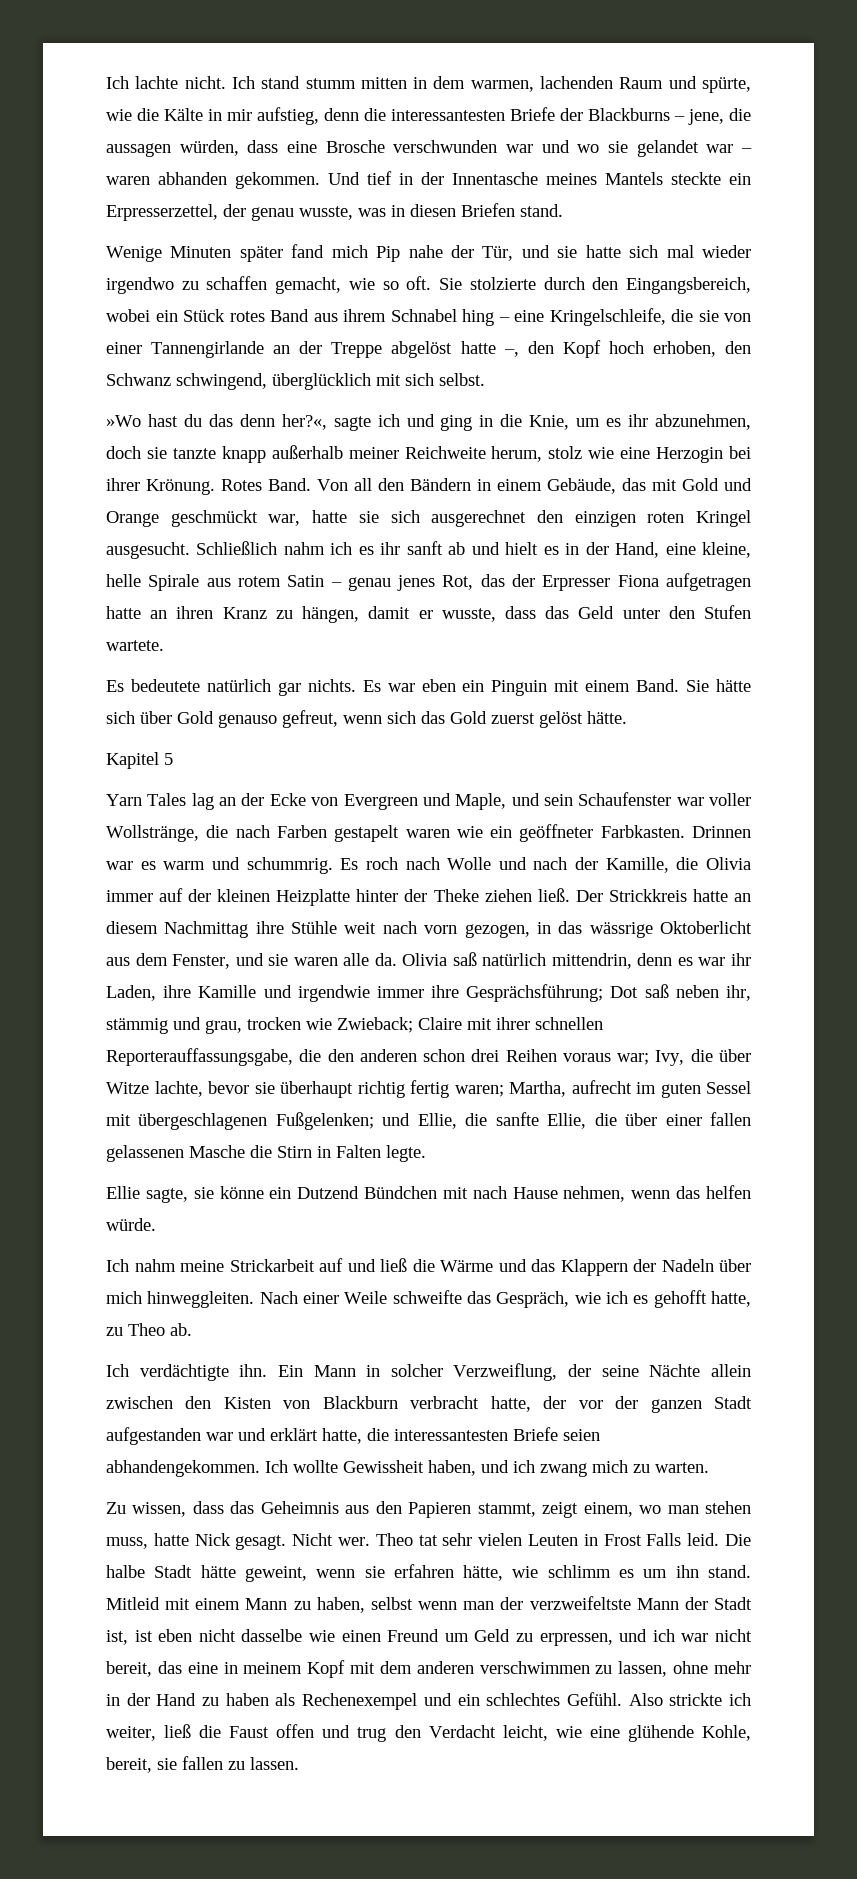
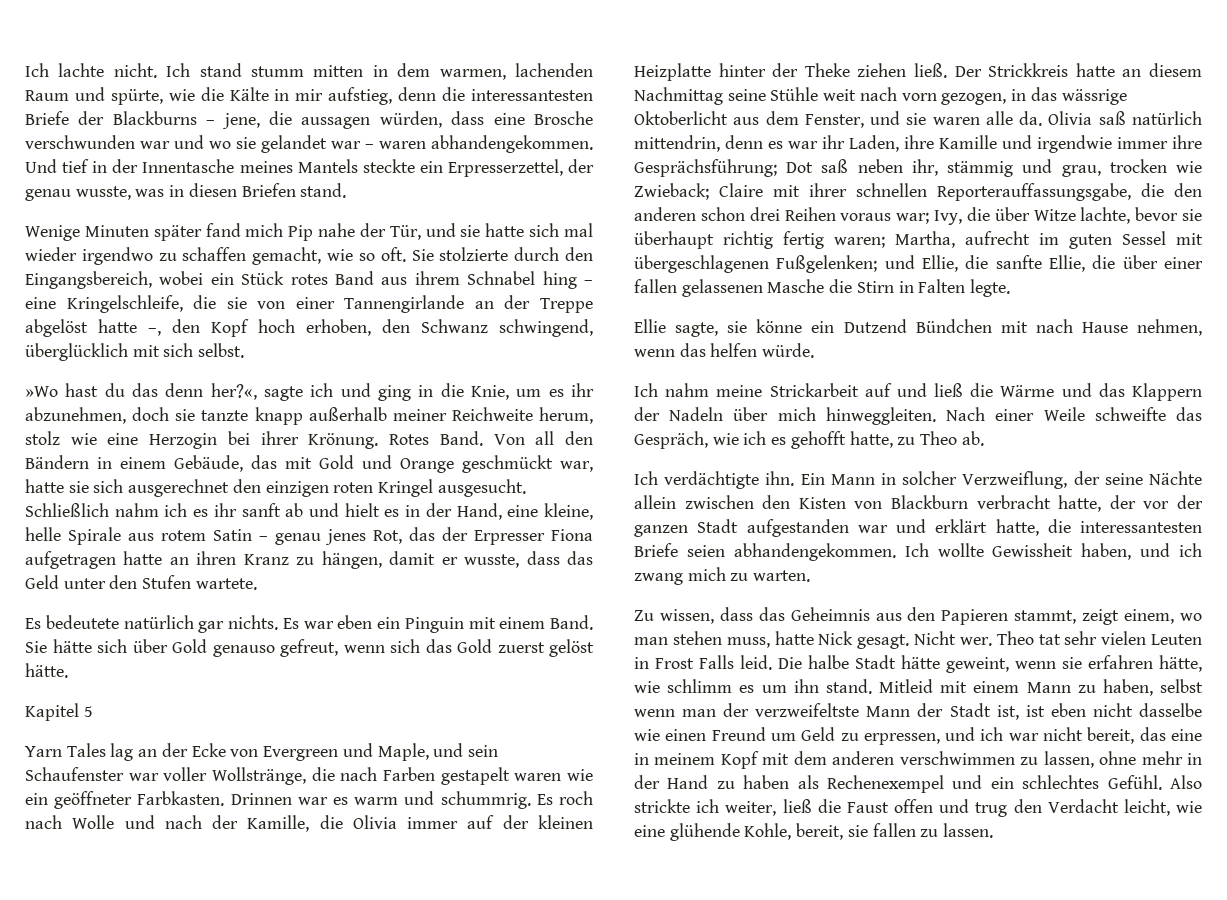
[158,172,320,189] abhanden gekommen. -> [431,135,593,153] abhandengekommen.
[255,921,284,934] ihre -> [727,89,766,101] seine

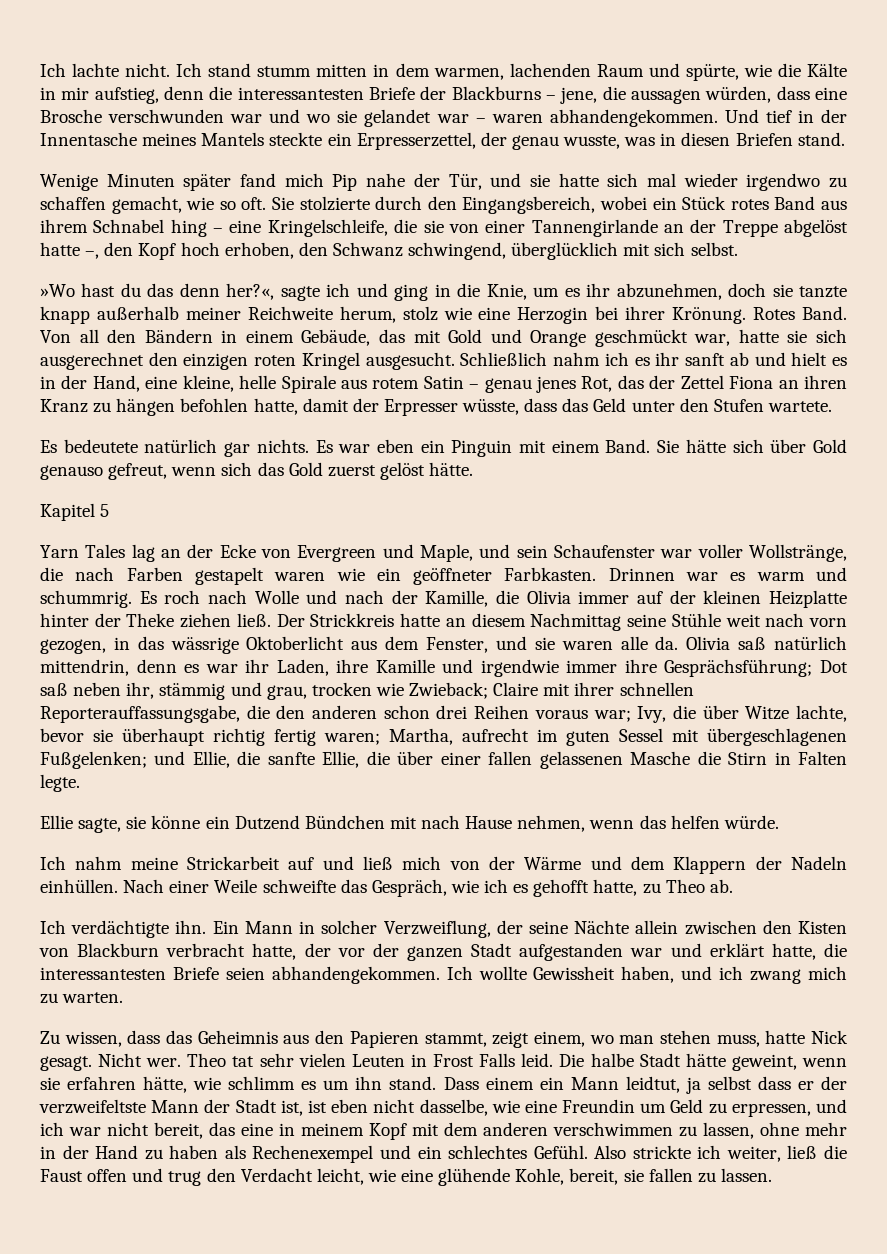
[474,529,593,545] [25,551,520,569] Erpresser Fiona aufgetragen hatte an ihren Kranz zu hängen, damit er wusste, -> [680,375,848,389] [40,398,520,416] Zettel Fiona an ihren Kranz zu hängen befohlen hatte, damit der Erpresser wüsste,
[970,383,994,397] die -> [402,856,515,870] mich von der
[1098,383,1125,397] das -> [631,856,665,870] dem
[733,407,936,425] über mich hinweggleiten. -> [40,879,118,893] einhüllen.
[879,679,1203,696] [634,709,717,717] Mitleid mit einem Mann zu haben, selbst wenn man -> [443,1076,814,1094] Dass einem ein Mann leidtut, ja selbst dass er
[1138,703,1202,717] [634,727,766,741] dasselbe wie einen Freund -> [419,1099,636,1116] dasselbe, wie eine Freundin

